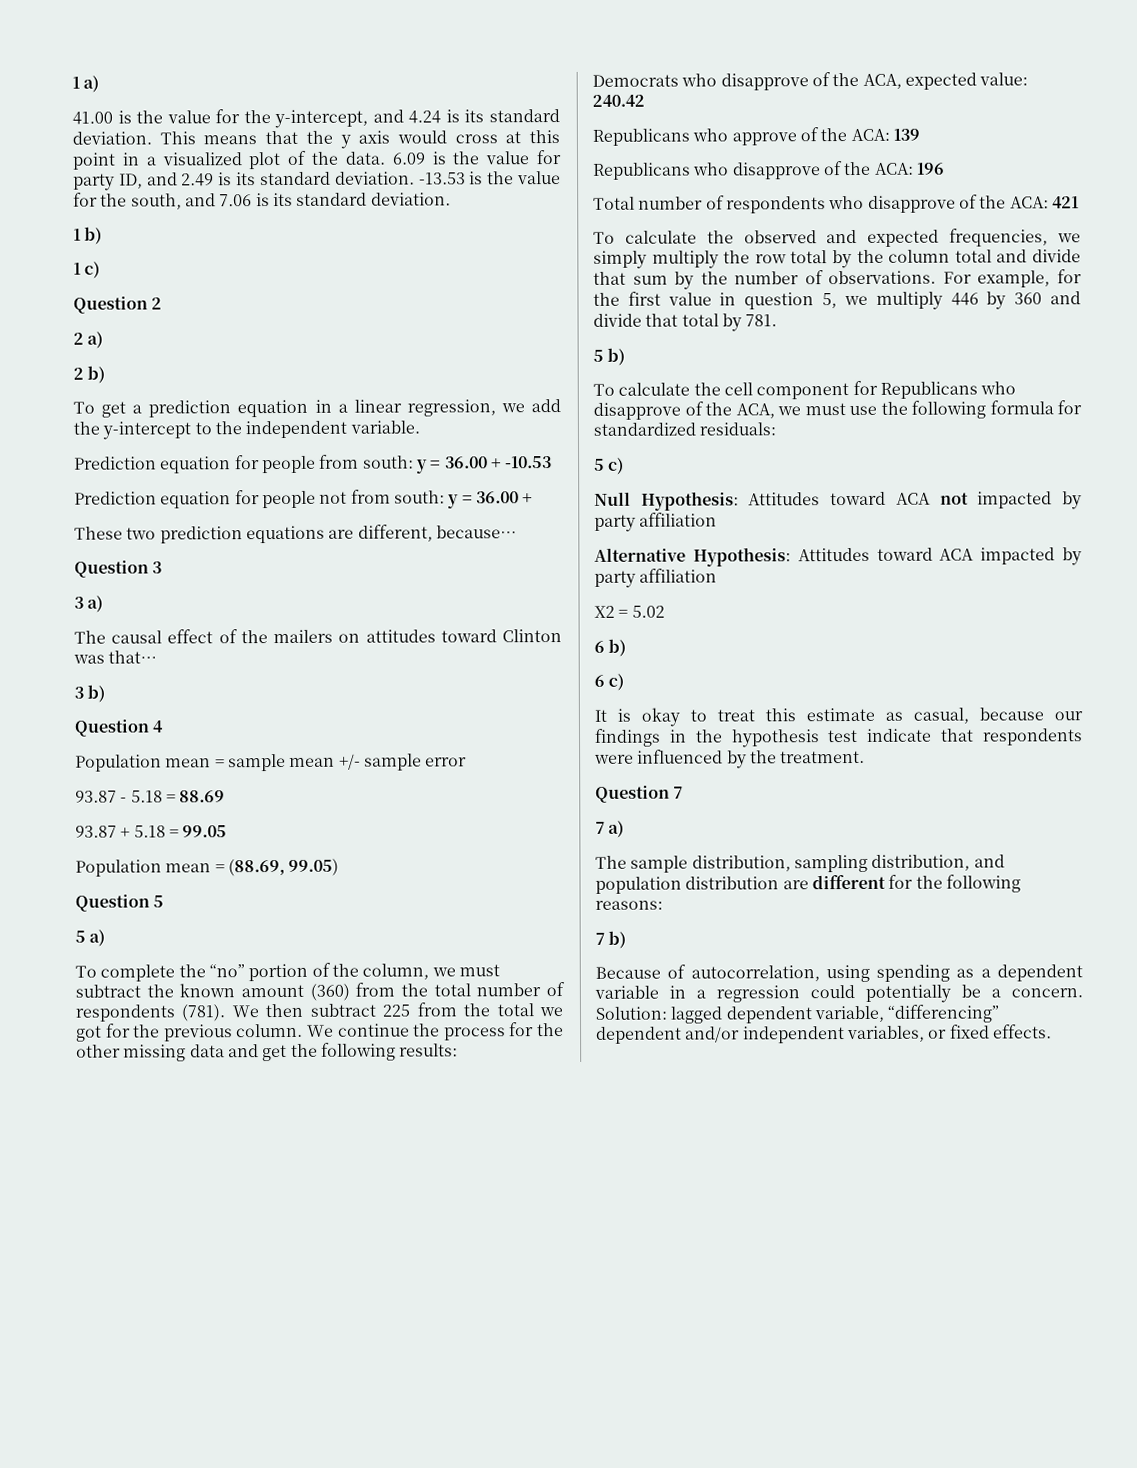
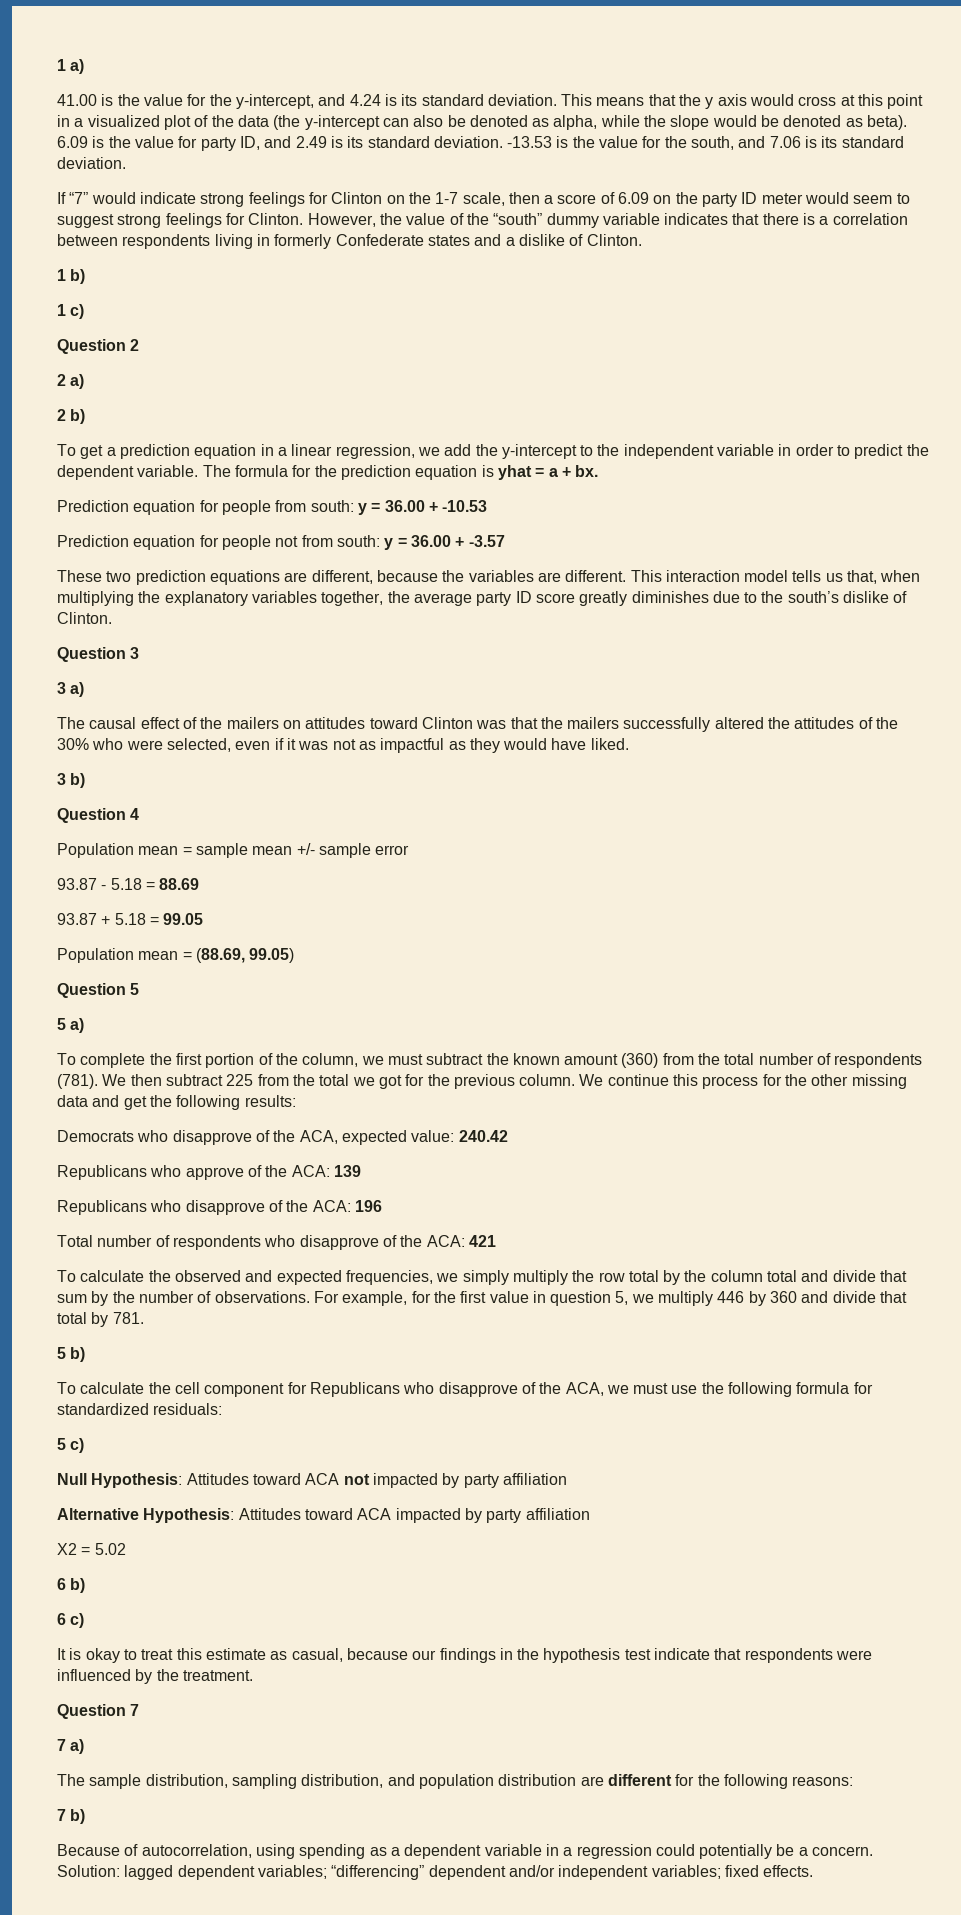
[344,151,386,165] data. -> [237,115,908,130] data (the y-intercept can also be denoted as alpha, while the slope would be denoted as beta).
(451, 199) none -> [57,192,910,207] [57,213,908,228] [57,234,642,249] // If “7” would indicate strong feelings for Clinton on the 1-7 scale, then a score of 6.09 on the party ID meter would seem to suggest strong feelings for Clinton. However, the value of the “south” dummy variable indicates that there is a correlation between respondents living in formerly Confederate states and a dislike of Clinton.
[349,420,420,434] variable. -> [717,444,929,459] [57,465,599,480] variable in order to predict the dependent variable. The formula for the prediction equation is yhat = a + bx.
(534, 498) none -> [468,535,505,547] -3.57
[435,525,517,539] because… -> [376,570,921,584] [57,591,908,606] [57,612,112,624] because the variables are different. This interaction model tells us that, when multiplying the explanatory variables together, the average party ID score greatly diminishes due to the south’s dislike of Clinton.
[108,650,158,664] that… -> [510,717,899,732] [57,738,629,753] that the mailers successfully altered the attitudes of the 30% who were selected, even if it was not as impactful as they would have liked.
[208,964,245,978] “no” -> [175,1053,202,1065] first
[413,1023,441,1037] the -> [673,1074,699,1086] this
[813,1005,885,1023] variable, -> [257,1865,327,1879] variables;
[846,1025,948,1043] variables, or -> [651,1865,721,1879] variables;

